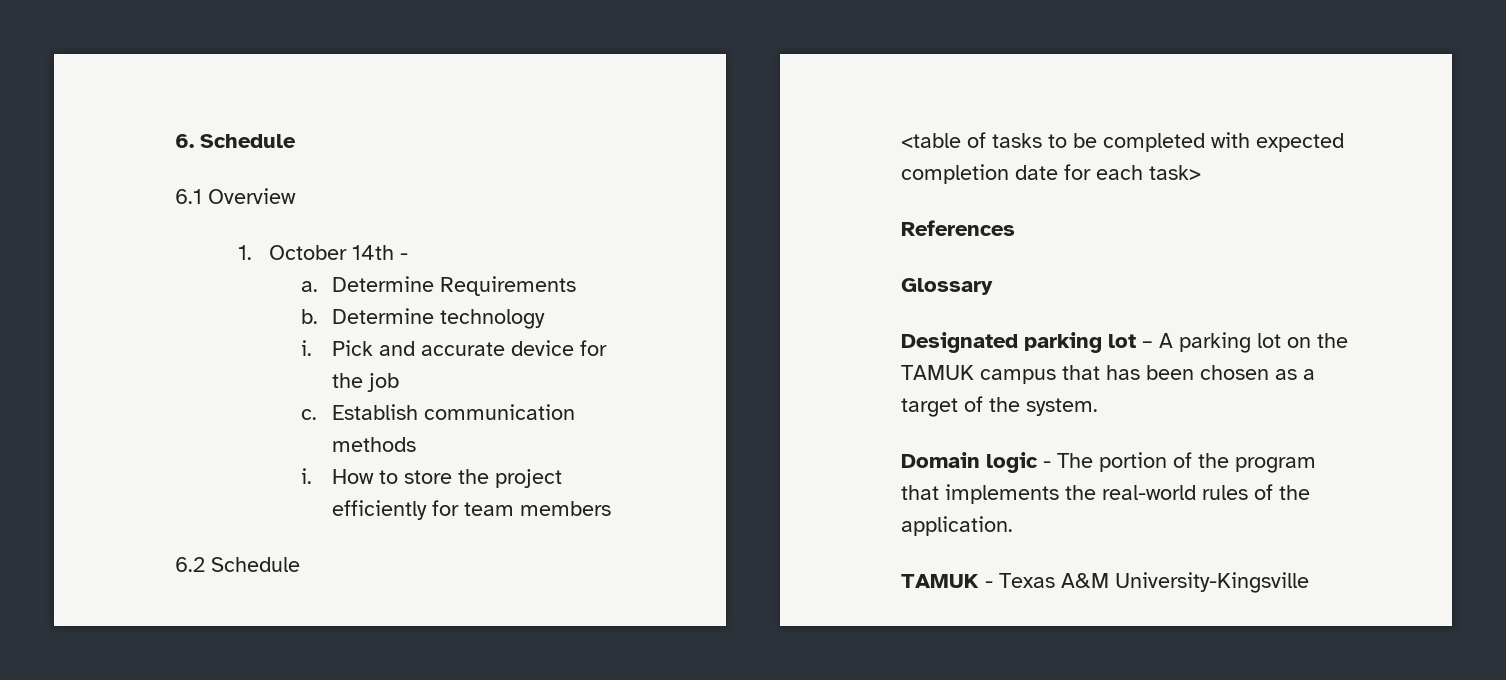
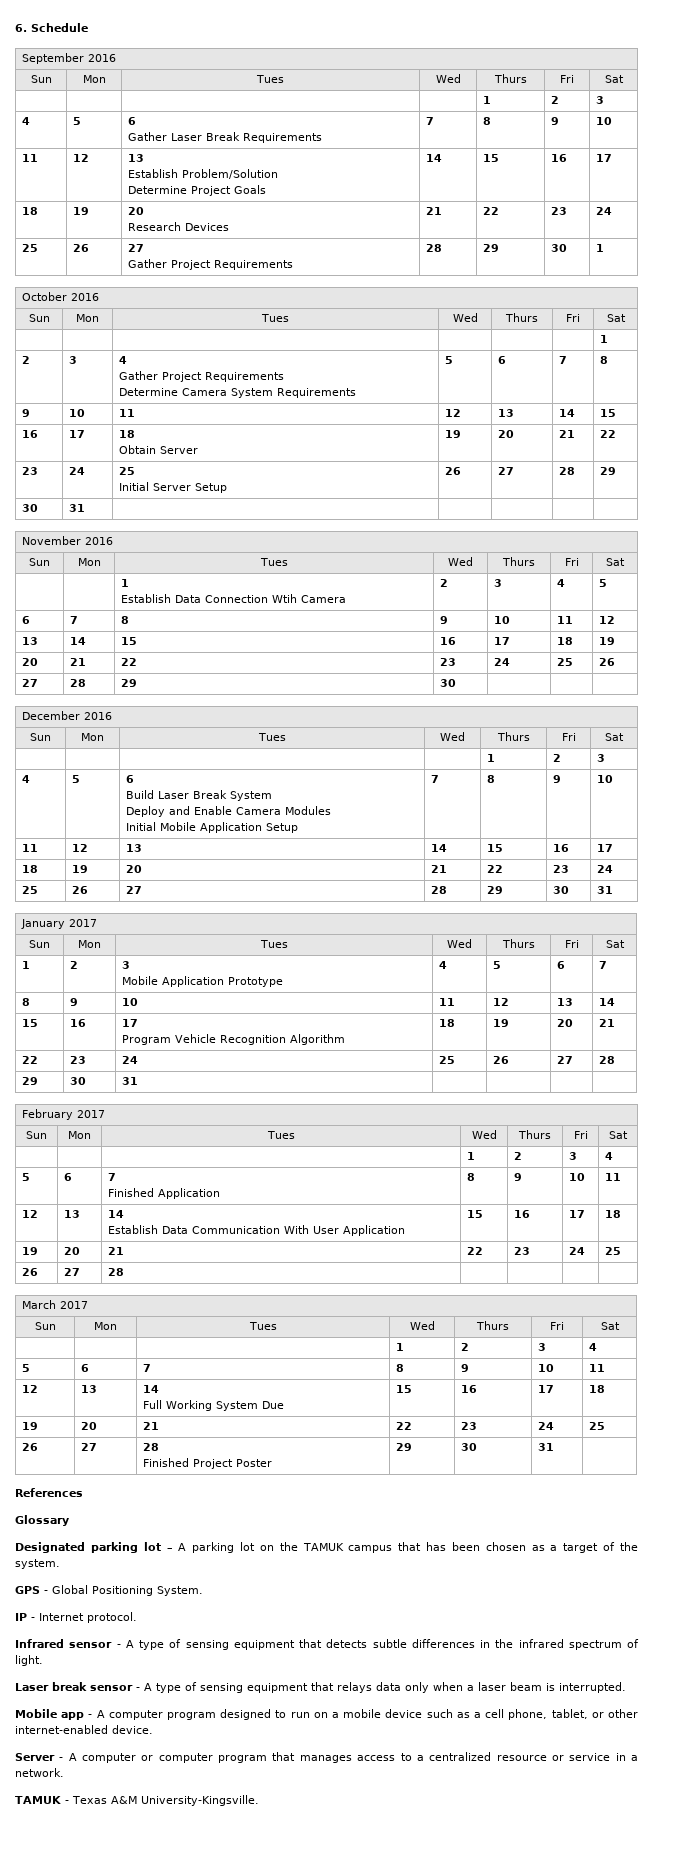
[175,188,296,204] [237,245,409,260] [300,276,577,296] [300,308,546,329] [300,340,608,356] [332,373,400,392] [300,404,576,420] [332,437,417,452] [300,468,563,488] [332,500,612,520] [175,557,300,572] [901,132,1344,152] [901,164,1201,184] // 6.1 Overview // 1. October 14th - // a. Determine Requirements // b. Determine technology // i. Pick and accurate device for the job // c. Establish communication methods // i. How to store the project efficiently for team members // 6.2 Schedule // <table of tasks to be completed with expected completion date for each task> -> [22,53,117,64] [30,75,52,83] [82,75,106,83] [256,75,285,83] [435,74,461,83] [493,74,527,83] [560,75,574,83] [604,75,624,83] [483,96,492,104] [551,96,560,104] [596,96,605,104] [22,117,31,125] [73,117,82,125] [128,117,137,125] [128,132,323,143] [426,117,435,125] [483,117,492,125] [551,117,560,125] [596,117,613,125] [22,154,39,162] [73,154,90,162] [128,154,145,162] [128,169,279,179] [128,185,267,196] [426,154,443,162] [483,154,500,162] [551,154,568,162] [596,154,613,162] [22,207,39,215] [73,207,90,215] [128,207,145,215] [128,222,230,231] [426,207,443,215] [483,207,500,215] [551,207,568,215] [596,207,613,215] [22,244,39,252] [73,244,90,252] [128,244,145,252] [128,259,294,270] [426,244,443,252] [483,244,500,252] [551,244,568,252] [596,244,605,252] [22,292,100,301] [28,314,50,322] [76,314,99,322] [261,314,290,322] [452,313,478,322] [505,313,538,322] [566,314,580,322] [606,314,626,322] [600,335,609,343] [22,356,31,364] [69,356,78,364] [119,356,128,364] [119,371,285,382] [119,388,357,398] [445,356,454,364] [498,356,507,364] [559,356,568,364] [600,356,609,364] [22,409,31,417] [69,409,86,417] [119,409,136,417] [445,409,462,417] [498,409,515,417] [559,409,576,417] [600,409,617,417] [22,430,39,438] [69,430,86,438] [119,430,136,438] [119,445,199,454] [445,430,462,438] [498,430,515,438] [559,430,576,438] [600,430,617,438] [22,467,39,475] [69,467,86,475] [119,467,136,475] [119,482,228,493] [445,467,462,475] [498,467,515,475] [559,467,576,475] [600,467,617,475] [22,504,39,512] [69,504,86,512] [22,536,114,545] [29,558,50,566] [77,558,101,566] [259,558,288,566] [448,557,473,566] [502,557,535,566] [564,558,579,566] [606,558,625,566] [121,579,130,587] [121,594,347,603] [440,579,449,587] [494,579,503,587] [557,579,566,587] [599,579,608,587] [22,616,31,624] [70,616,79,624] [121,616,130,624] [440,616,449,624] [494,616,511,624] [557,616,574,624] [599,616,616,624] [22,637,39,645] [70,637,87,645] [121,637,138,645] [440,637,457,645] [494,637,511,645] [557,637,574,645] [599,637,616,645] [22,658,39,666] [70,658,87,666] [121,658,138,666] [440,658,457,666] [494,658,511,666] [557,658,574,666] [599,658,616,666] [22,679,39,687] [70,679,87,687] [121,679,138,687] [440,679,457,687] [22,711,113,720] [30,733,51,741] [81,733,104,741] [257,733,286,741] [440,732,465,741] [496,732,530,741] [561,733,576,741] [605,733,624,741] [487,754,496,762] [553,754,562,762] [597,754,606,762] [22,775,31,783] [72,775,81,783] [126,775,135,783] [126,790,273,801] [126,806,332,817] [126,822,299,833] [431,775,440,783] [487,775,496,783] [553,775,562,783] [597,775,614,783] [22,844,39,852] [72,844,89,852] [126,844,143,852] [431,844,448,852] [487,844,504,852] [553,844,570,852] [597,844,614,852] [22,865,39,873] [72,865,89,873] [126,865,143,873] [431,865,448,873] [487,865,504,873] [553,865,570,873] [597,865,614,873] [22,886,39,894] [72,886,89,894] [126,886,143,894] [431,886,448,894] [487,886,504,894] [553,886,570,894] [597,886,614,894] [21,919,98,929] [29,940,50,948] [78,940,101,948] [259,940,288,948] [447,939,472,948] [501,939,535,948] [564,940,579,948] [605,940,625,948] [22,961,31,969] [70,961,79,969] [122,961,131,969] [122,976,284,987] [439,961,448,969] [493,961,502,969] [557,961,566,969] [599,961,608,969] [22,998,31,1006] [70,998,79,1006] [122,998,139,1006] [439,998,456,1006] [493,998,510,1006] [557,998,574,1006] [599,998,616,1006] [22,1019,39,1027] [70,1019,87,1027] [122,1019,139,1027] [122,1034,346,1045] [439,1019,456,1027] [493,1019,510,1027] [557,1019,574,1027] [599,1019,616,1027] [22,1056,39,1064] [70,1056,87,1064] [122,1056,139,1064] [439,1056,456,1064] [493,1056,510,1064] [557,1056,574,1064] [599,1056,616,1064] [22,1077,39,1085] [70,1077,87,1085] [122,1077,139,1085] [22,1109,106,1120] [26,1131,47,1139] [68,1131,91,1139] [266,1131,295,1139] [471,1130,497,1139] [518,1130,551,1139] [573,1131,588,1139] [609,1131,628,1139] [467,1152,476,1160] [514,1152,523,1160] [569,1152,578,1160] [605,1152,614,1160] [22,1173,31,1181] [64,1173,73,1181] [108,1173,117,1181] [108,1188,221,1199] [467,1173,476,1181] [514,1173,523,1181] [569,1173,586,1181] [605,1173,622,1181] [22,1210,39,1218] [64,1210,81,1218] [108,1210,125,1218] [108,1225,406,1236] [467,1210,484,1218] [514,1210,531,1218] [569,1210,586,1218] [605,1210,622,1218] [22,1247,39,1255] [64,1247,81,1255] [108,1247,125,1255] [467,1247,484,1255] [514,1247,531,1255] [569,1247,586,1255] [605,1247,622,1255] [22,1268,39,1276] [64,1268,81,1276] [108,1268,125,1276] [22,1300,89,1309] [34,1322,56,1330] [94,1322,117,1330] [248,1322,277,1330] [409,1321,435,1330] [476,1321,509,1330] [550,1322,564,1330] [600,1322,620,1330] [396,1343,405,1351] [461,1343,470,1351] [538,1343,547,1351] [589,1343,598,1351] [22,1364,31,1372] [81,1364,90,1372] [143,1364,152,1372] [396,1364,405,1372] [461,1364,470,1372] [538,1364,555,1372] [589,1364,606,1372] [22,1385,39,1393] [81,1385,98,1393] [143,1385,160,1393] [143,1400,285,1411] [396,1385,413,1393] [461,1385,478,1393] [538,1385,555,1393] [589,1385,606,1393] [22,1422,39,1430] [81,1422,98,1430] [143,1422,160,1430] [396,1422,413,1430] [461,1422,478,1430] [538,1422,555,1430] [589,1422,606,1430] [22,1443,39,1451] [81,1443,98,1451] [143,1443,160,1451] [143,1458,273,1469] [396,1443,413,1451] [461,1443,478,1451] [538,1443,555,1451] // September 2016 // Sun | Mon | Tues | Wed | Thurs | Fri | Sat // | | | | 1 | 2 | 3 // 4 | 5 | 6 // Gather Laser Break Requirements | 7 | 8 | 9 | 10 // 11 | 12 | 13 // Establish Problem/Solution // Determine Project Goals | 14 | 15 | 16 | 17 // 18 | 19 | 20 // Research Devices | 21 | 22 | 23 | 24 // 25 | 26 | 27 // Gather Project Requirements | 28 | 29 | 30 | 1 // October 2016 // Sun | Mon | Tues | Wed | Thurs | Fri | Sat // | | | | | | 1 // 2 | 3 | 4 // Gather Project Requirements // Determine Camera System Requirements | 5 | 6 | 7 | 8 // 9 | 10 | 11 | 12 | 13 | 14 | 15 // 16 | 17 | 18 // Obtain Server | 19 | 20 | 21 | 22 // 23 | 24 | 25 // Initial Server Setup | 26 | 27 | 28 | 29 // 30 | 31 | | | | | // November 2016 // Sun | Mon | Tues | Wed | Thurs | Fri | Sat // | | 1 // Establish Data Connection Wtih Camera | 2 | 3 | 4 | 5 // 6 | 7 | 8 | 9 | 10 | 11 | 12 // 13 | 14 | 15 | 16 | 17 | 18 | 19 // 20 | 21 | 22 | 23 | 24 | 25 | 26 // 27 | 28 | 29 | 30 | | | // December 2016 // Sun | Mon | Tues | Wed | Thurs | Fri | Sat // | | | | 1 | 2 | 3 // 4 | 5 | 6 // Build Laser Break System // Deploy and Enable Camera Modules // Initial Mobile Application Setup | 7 | 8 | 9 | 10 // 11 | 12 | 13 | 14 | 15 | 16 | 17 // 18 | 19 | 20 | 21 | 22 | 23 | 24 // 25 | 26 | 27 | 28 | 29 | 30 | 31 // January 2017 // Sun | Mon | Tues | Wed | Thurs | Fri | Sat // 1 | 2 | 3 // Mobile Application Prototype | 4 | 5 | 6 | 7 // 8 | 9 | 10 | 11 | 12 | 13 | 14 // 15 | 16 | 17 // Program Vehicle Recognition Algorithm | 18 | 19 | 20 | 21 // 22 | 23 | 24 | 25 | 26 | 27 | 28 // 29 | 30 | 31 | | | | // February 2017 // Sun | Mon | Tues | Wed | Thurs | Fri | Sat // | | | 1 | 2 | 3 | 4 // 5 | 6 | 7 // Finished Application | 8 | 9 | 10 | 11 // 12 | 13 | 14 // Establish Data Communication With User Application | 15 | 16 | 17 | 18 // 19 | 20 | 21 | 22 | 23 | 24 | 25 // 26 | 27 | 28 | | | | // March 2017 // Sun | Mon | Tues | Wed | Thurs | Fri | Sat // | | | 1 | 2 | 3 | 4 // 5 | 6 | 7 | 8 | 9 | 10 | 11 // 12 | 13 | 14 // Full Working System Due | 15 | 16 | 17 | 18 // 19 | 20 | 21 | 22 | 23 | 24 | 25 // 26 | 27 | 28 // Finished Project Poster | 29 | 30 | 31 |
[901,452,1316,473] [901,484,1310,504] [901,516,1013,536] Domain logic - The portion of the program that implements the real-world rules of the application. -> [15,1585,203,1596] [15,1612,137,1623] [15,1639,639,1650] [15,1655,43,1666] [15,1682,626,1693] [15,1709,638,1720] [15,1725,153,1734] [15,1752,639,1763] [15,1768,64,1777] GPS - Global Positioning System. // IP - Internet protocol. // Infrared sensor - A type of sensing equipment that detects subtle differences in the infrared spectrum of light. // Laser break sensor - A type of sensing equipment that relays data only when a laser beam is interrupted. // Mobile app - A computer program designed to run on a mobile device such as a cell phone, tablet, or other internet-enabled device. // Server - A computer or computer program that manages access to a centralized resource or service in a network.
[1115,572,1309,593] University-Kingsville -> [140,1795,259,1806] University-Kingsville.

